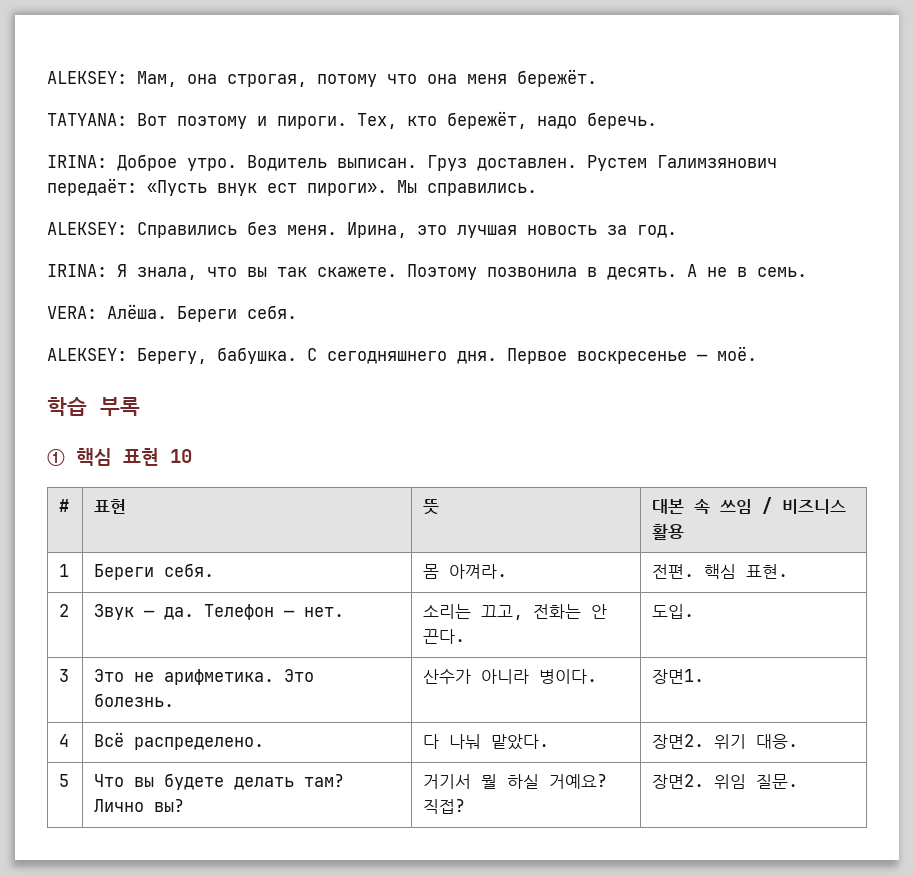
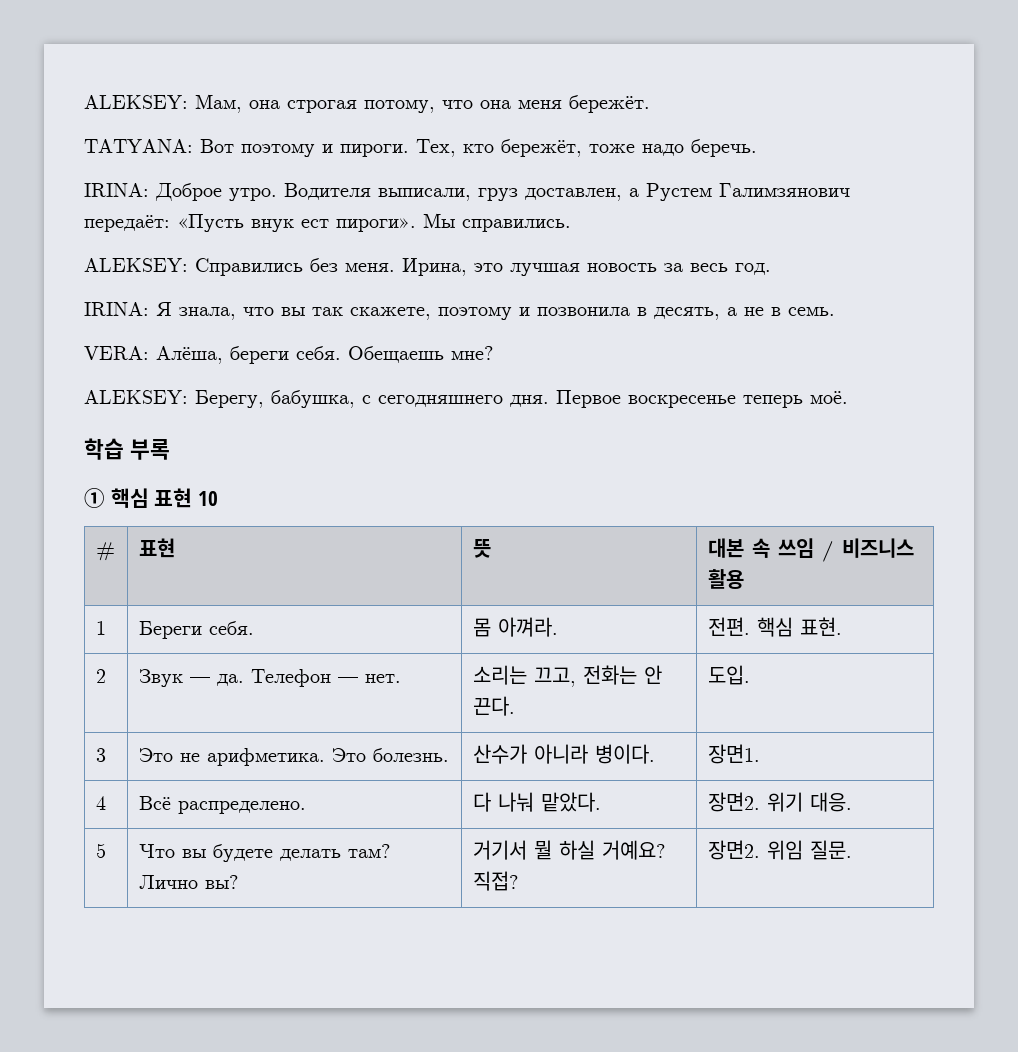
[227,74,377,87] строгая, потому -> [287,100,435,113] строгая потому,
(527, 120) none -> [589,144,635,153] тоже
[247,155,577,171] Водитель выписан. Груз доставлен. -> [284,183,639,201] Водителя выписали, груз доставлен, а
(627, 230) none -> [690,263,728,272] весь
[317,264,697,280] скажете. Поэтому позвонила в десять. А -> [350,307,737,320] скажете, поэтому и позвонила в десять, а
[107,304,297,322] Алёша. Береги себя. -> [156,346,493,364] Алёша, береги себя. Обещаешь мне?
[217,347,317,364] бабушка. С -> [271,390,371,408] бабушка, с
[697,354,708,361] — -> [743,395,803,408] теперь

